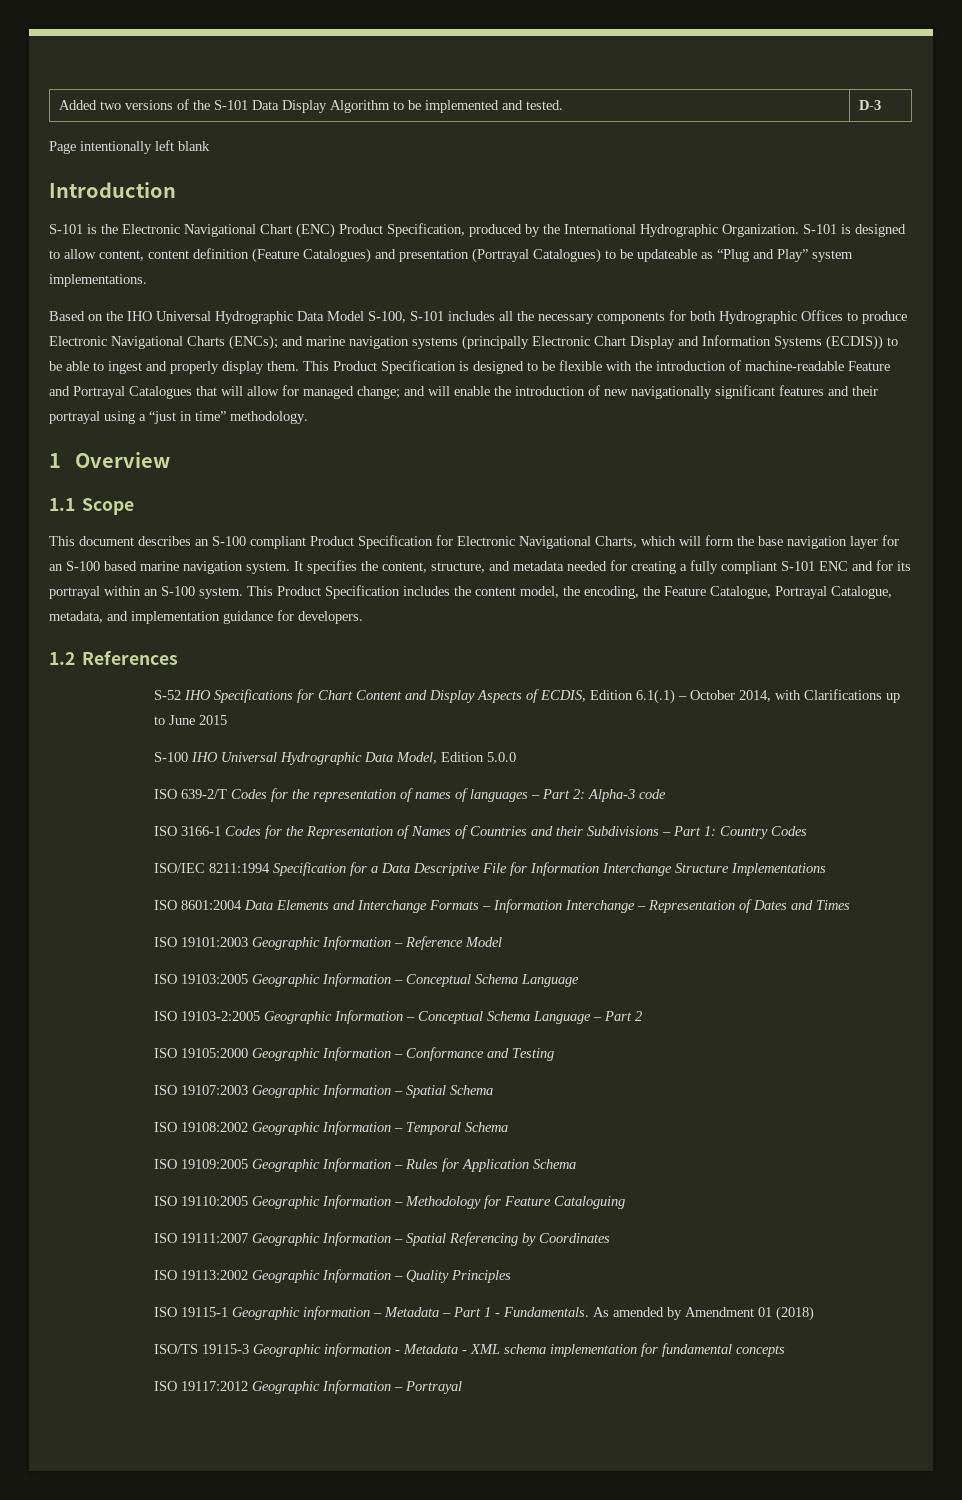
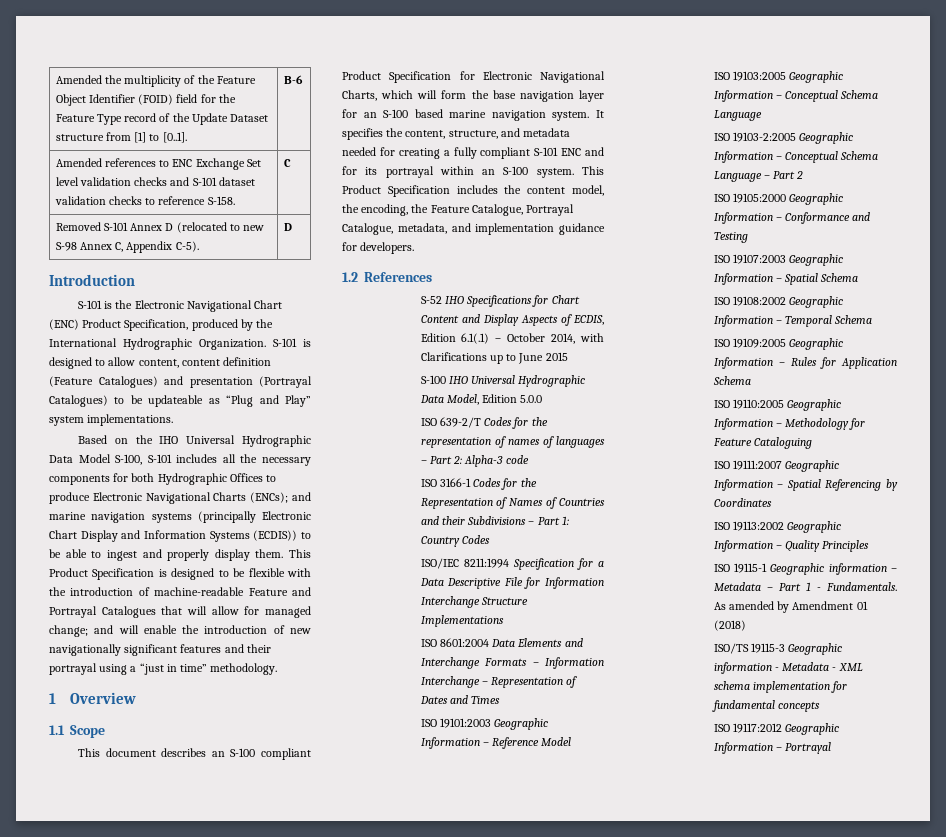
[58,99,563,113] [858,100,881,110] [49,140,210,154] Added two versions of the S-101 Data Display Algorithm to be implemented and tested. | D-3 // Page intentionally left blank -> [55,75,256,87] [55,94,236,106] [55,113,269,125] [55,132,187,143] [283,75,303,84] [55,158,261,170] [55,177,255,186] [54,196,235,205] [283,159,291,167] [55,222,265,233] [55,241,199,253] [283,223,292,231] Amended the multiplicity of the Feature Object Identifier (FOID) field for the Feature Type record of the Update Dataset structure from [1] to [0..1]. | B-6 // Amended references to ENC Exchange Set level validation checks and S-101 dataset validation checks to reference S-158. | C // Removed S-101 Annex D (relocated to new S-98 Annex C, Appendix C-5). | D

